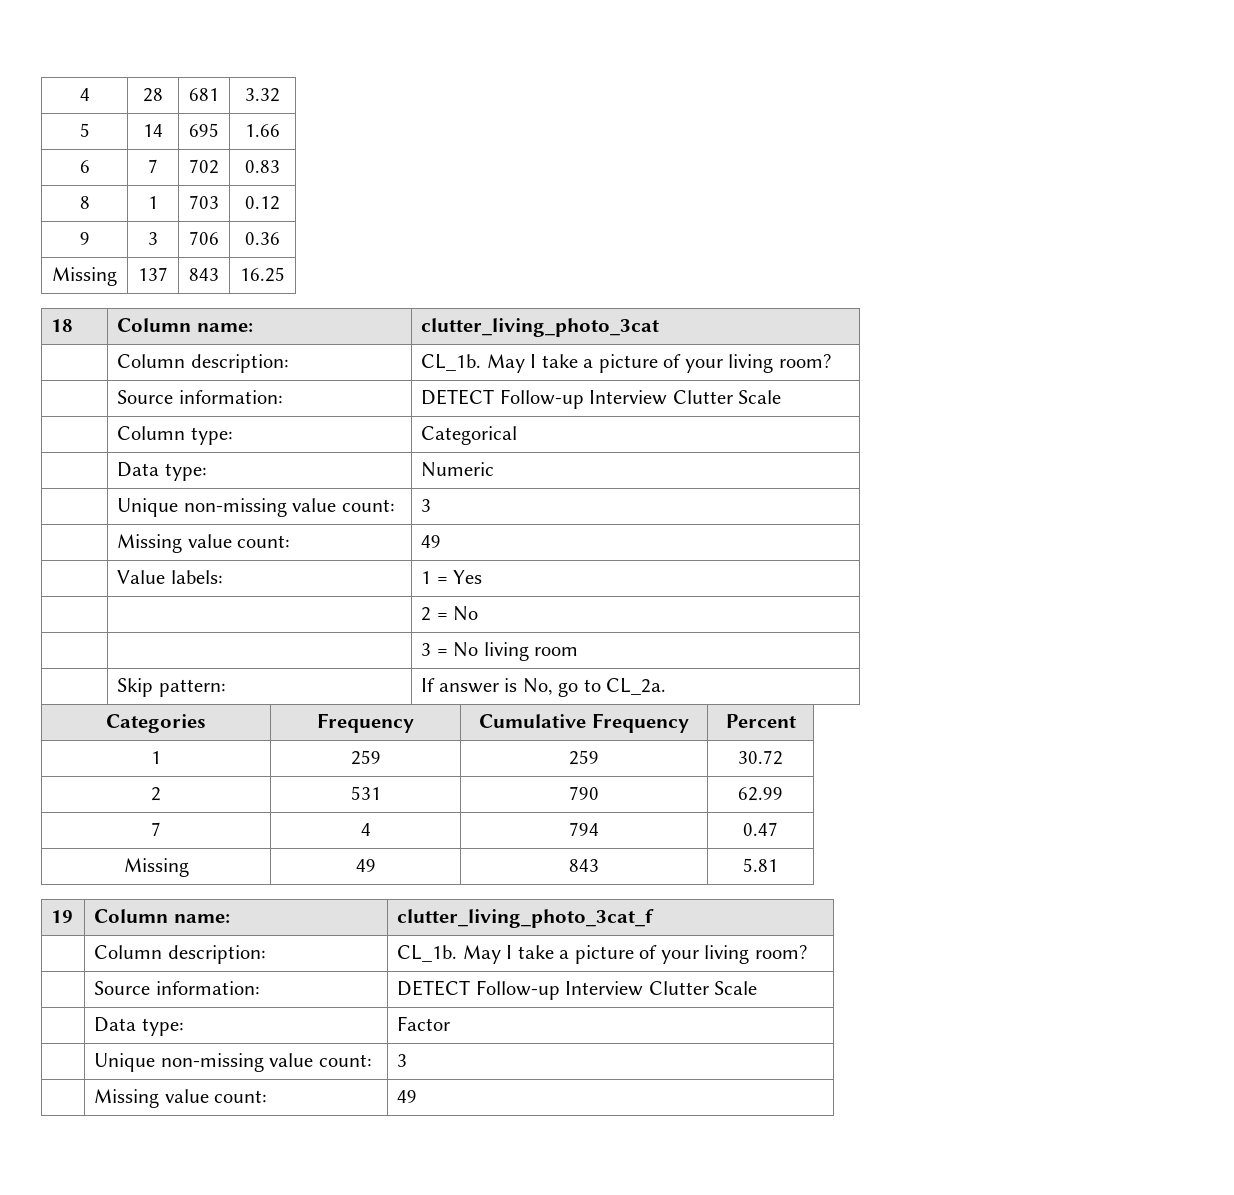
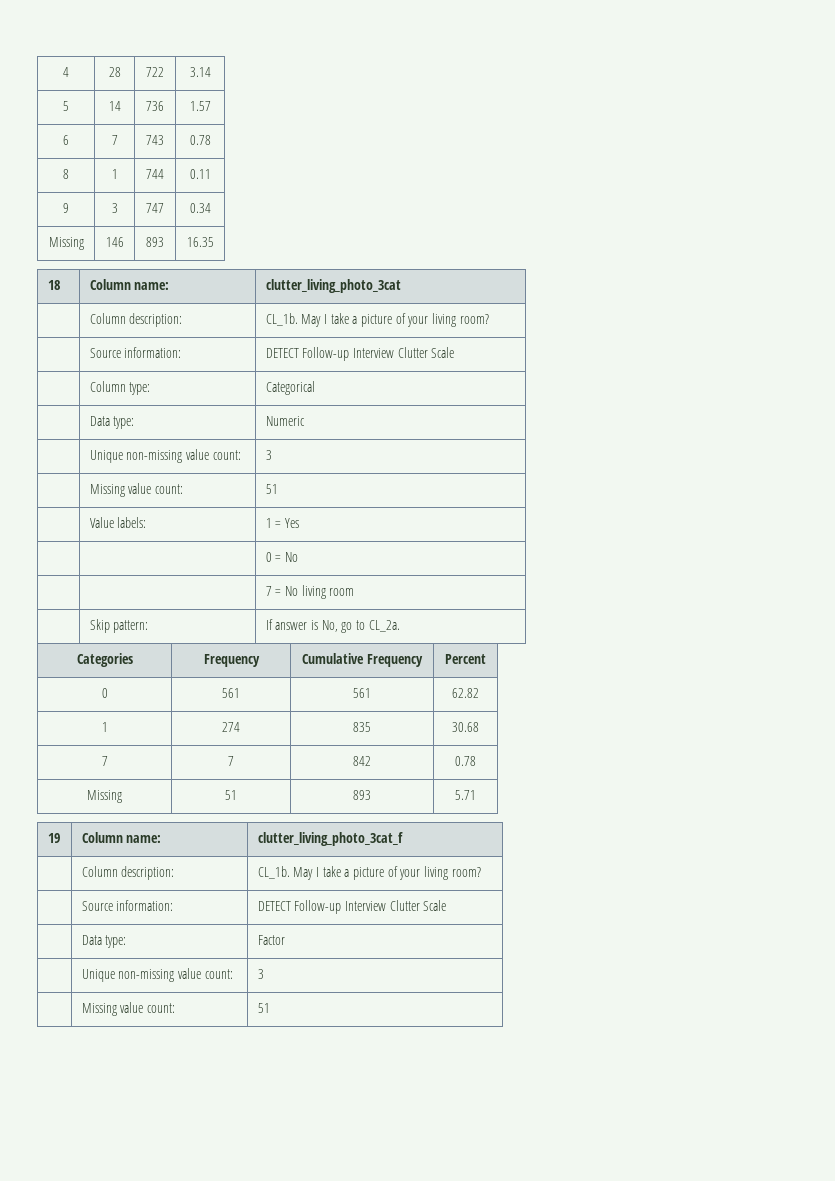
[189,88,219,101] [245,88,280,102] 681 | 3.32 -> [146,67,164,77] [189,67,211,77] 722 | 3.14
[189,123,219,137] [245,124,280,137] 695 | 1.66 -> [146,101,164,111] [189,101,211,111] 736 | 1.57
[189,159,219,174] [245,160,280,173] 702 | 0.83 -> [146,135,164,145] [189,135,211,145] 743 | 0.78
[189,195,219,209] [245,196,280,210] 703 | 0.12 -> [146,169,164,179] [189,169,211,179] 744 | 0.11
[189,231,219,245] [245,232,280,245] [52,267,117,286] [138,267,168,281] [189,268,219,281] [240,267,285,282] 706 | 0.36 // Missing | 137 | 843 | 16.25 -> [146,203,164,213] [189,203,211,213] [48,237,84,250] [105,237,124,247] [146,237,164,247] [186,237,214,247] 747 | 0.34 // Missing | 146 | 893 | 16.35
[421,535,442,548] 49 -> [265,484,278,494] 51
[421,607,432,621] 2 -> [265,552,272,562] 0
[421,643,432,656] 3 -> [265,586,272,596] 7
[151,751,161,764] [350,750,381,765] [569,750,599,765] [738,750,783,765] [151,787,161,801] [350,786,381,800] [569,786,599,800] [738,787,783,801] [151,822,161,836] [360,823,371,836] [569,822,599,836] [743,822,778,836] [123,858,189,877] [355,859,376,872] [569,859,599,872] [743,858,778,872] 1 | 259 | 259 | 30.72 // 2 | 531 | 790 | 62.99 // 7 | 4 | 794 | 0.47 // Missing | 49 | 843 | 5.81 -> [101,688,108,698] [221,688,240,698] [353,688,371,698] [452,688,479,698] [101,722,108,732] [221,722,240,732] [353,722,371,732] [452,722,479,732] [101,756,108,766] [227,756,234,766] [353,756,371,766] [455,756,476,766] [87,790,122,803] [224,790,237,800] [353,790,371,800] [455,790,476,800] 0 | 561 | 561 | 62.82 // 1 | 274 | 835 | 30.68 // 7 | 7 | 842 | 0.78 // Missing | 51 | 893 | 5.71
[397,1090,418,1103] 49 -> [257,1003,270,1013] 51

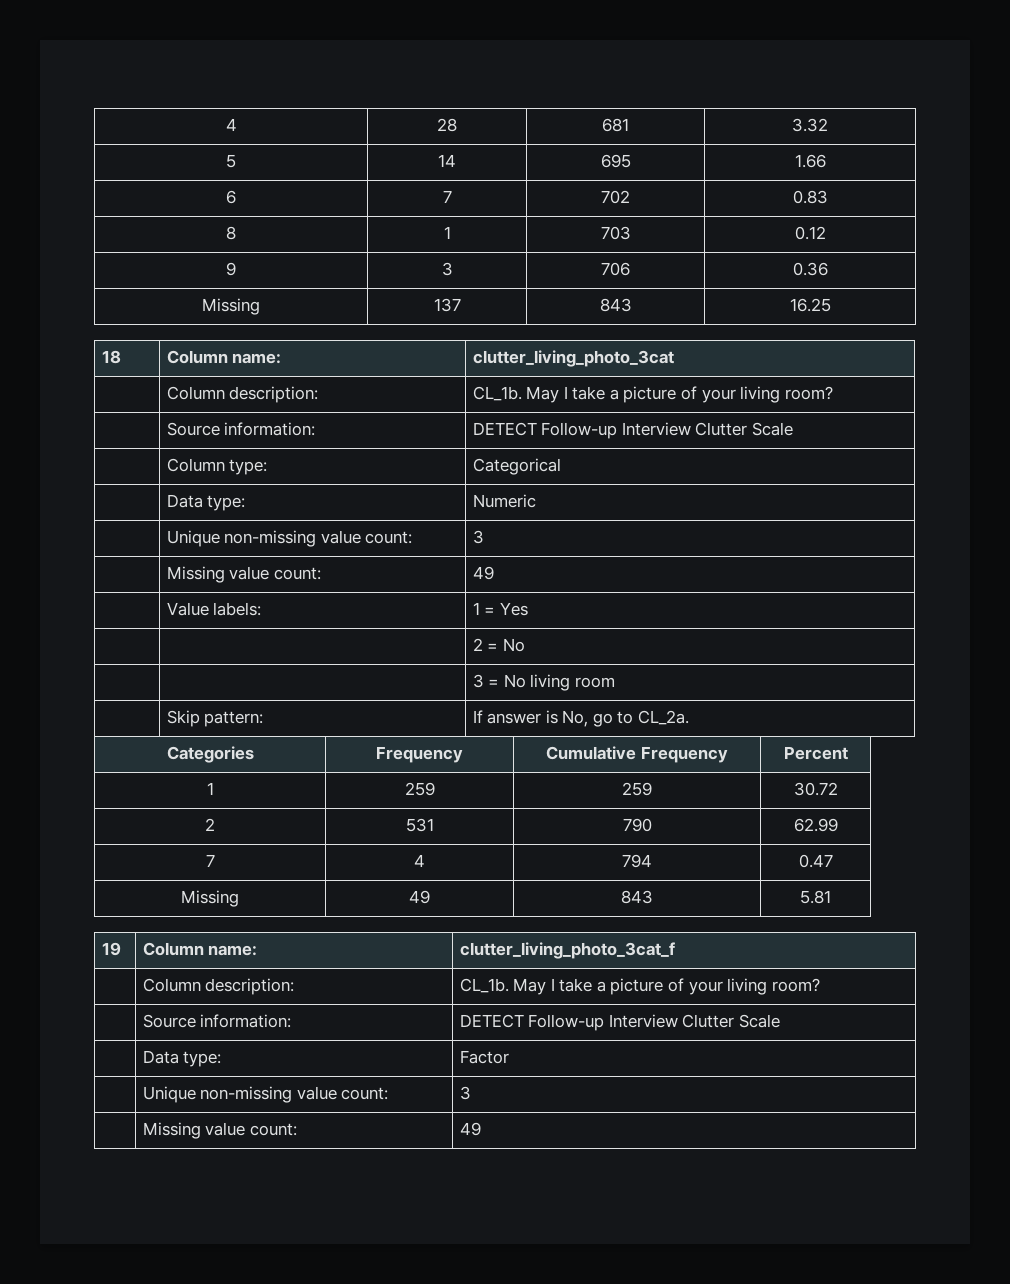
[146,67,164,77] [189,67,211,77] 722 | 3.14 -> [602,118,629,132] [792,118,828,132] 681 | 3.32
[146,101,164,111] [189,101,211,111] 736 | 1.57 -> [600,154,631,168] [794,154,826,168] 695 | 1.66
[146,135,164,145] [189,135,211,145] 743 | 0.78 -> [601,190,630,204] [792,190,828,204] 702 | 0.83
[146,169,164,179] [189,169,211,179] 744 | 0.11 -> [600,226,631,240] [794,226,826,240] 703 | 0.12
[146,203,164,213] [189,203,211,213] [48,237,84,250] [105,237,124,247] [146,237,164,247] [186,237,214,247] 747 | 0.34 // Missing | 146 | 893 | 16.35 -> [601,262,630,276] [792,262,828,276] [202,298,260,315] [433,298,461,312] [599,298,632,312] [789,298,831,312] 706 | 0.36 // Missing | 137 | 843 | 16.25
[265,484,278,494] 51 -> [472,566,494,580] 49
[265,552,272,562] 0 -> [472,638,483,651] 2
[265,586,272,596] 7 -> [472,674,484,688] 3
[101,688,108,698] [221,688,240,698] [353,688,371,698] [452,688,479,698] [101,722,108,732] [221,722,240,732] [353,722,371,732] [452,722,479,732] [101,756,108,766] [227,756,234,766] [353,756,371,766] [455,756,476,766] [87,790,122,803] [224,790,237,800] [353,790,371,800] [455,790,476,800] 0 | 561 | 561 | 62.82 // 1 | 274 | 835 | 30.68 // 7 | 7 | 842 | 0.78 // Missing | 51 | 893 | 5.71 -> [206,782,214,795] [404,782,435,796] [622,782,652,796] [793,782,838,796] [205,818,215,831] [405,818,434,832] [622,818,652,832] [793,818,838,832] [205,854,215,867] [414,854,425,867] [622,854,652,868] [798,854,833,868] [181,890,239,907] [409,890,430,904] [621,890,653,904] [800,890,831,904] 1 | 259 | 259 | 30.72 // 2 | 531 | 790 | 62.99 // 7 | 4 | 794 | 0.47 // Missing | 49 | 843 | 5.81
[257,1003,270,1013] 51 -> [459,1122,481,1136] 49

